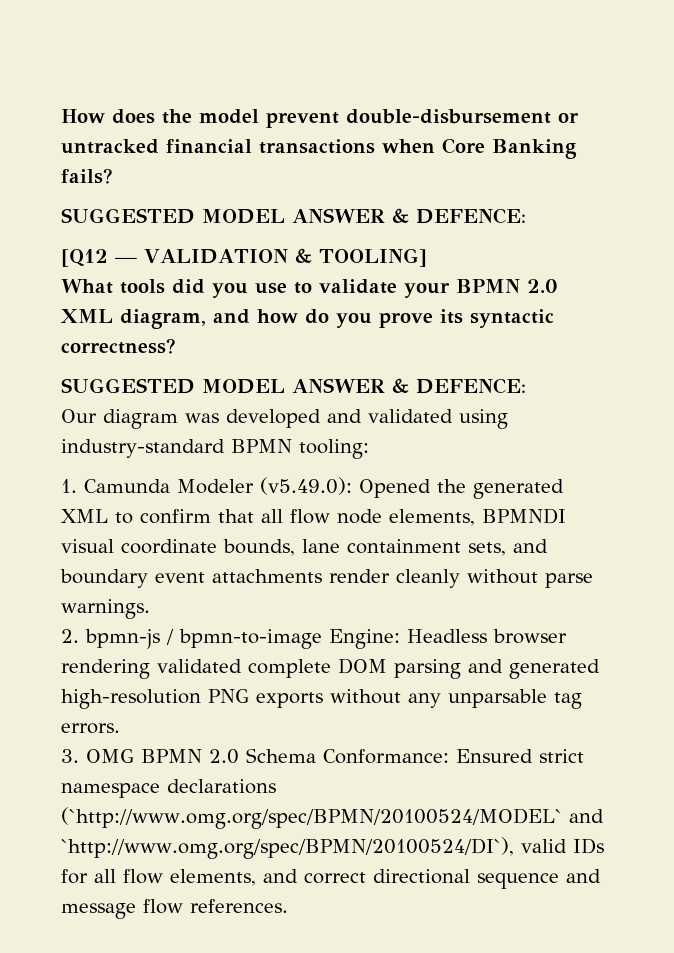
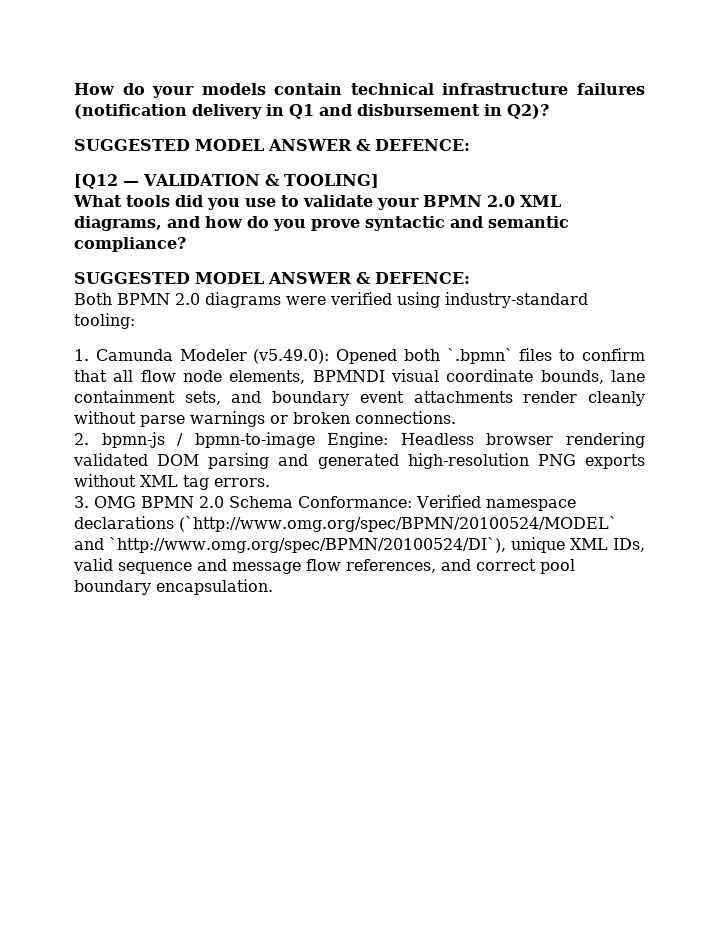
[112,109,579,128] [61,138,577,159] [61,168,113,184] does the model prevent double-disbursement or untracked financial transactions when Core Banking fails? -> [122,83,645,98] [74,104,549,119] do your models contain technical infrastructure failures (notification delivery in Q1 and disbursement in Q2)?
[120,309,206,329] diagram, -> [74,216,162,231] diagrams,
[440,309,554,328] [61,338,176,354] [61,378,526,394] [61,409,453,429] its syntactic correctness? // SUGGESTED MODEL ANSWER & DEFENCE: // Our diagram was developed and validated -> [365,216,569,231] [74,237,186,252] [74,272,470,284] [74,292,392,308] syntactic and semantic compliance? // SUGGESTED MODEL ANSWER & DEFENCE: // Both BPMN 2.0 diagrams were verified
[231,439,292,453] BPMN -> (588, 300) none
[437,479,564,499] [61,509,108,523] the generated XML -> [403,348,553,364] both `.bpmn` files
[61,599,150,619] warnings. -> [190,411,456,427] warnings or broken connections.
[248,659,331,678] complete -> (148, 459) none
[408,689,547,708] any unparsable -> [140,475,178,487] XML
[456,749,584,763] Ensured strict -> [416,495,481,508] Verified
[520,838,604,854] [61,869,601,889] [61,899,288,919] valid IDs for all flow elements, and correct directional sequence and message flow references. -> [510,537,645,553] [73,558,575,574] [74,579,273,595] unique XML IDs, valid sequence and message flow references, and correct pool boundary encapsulation.

